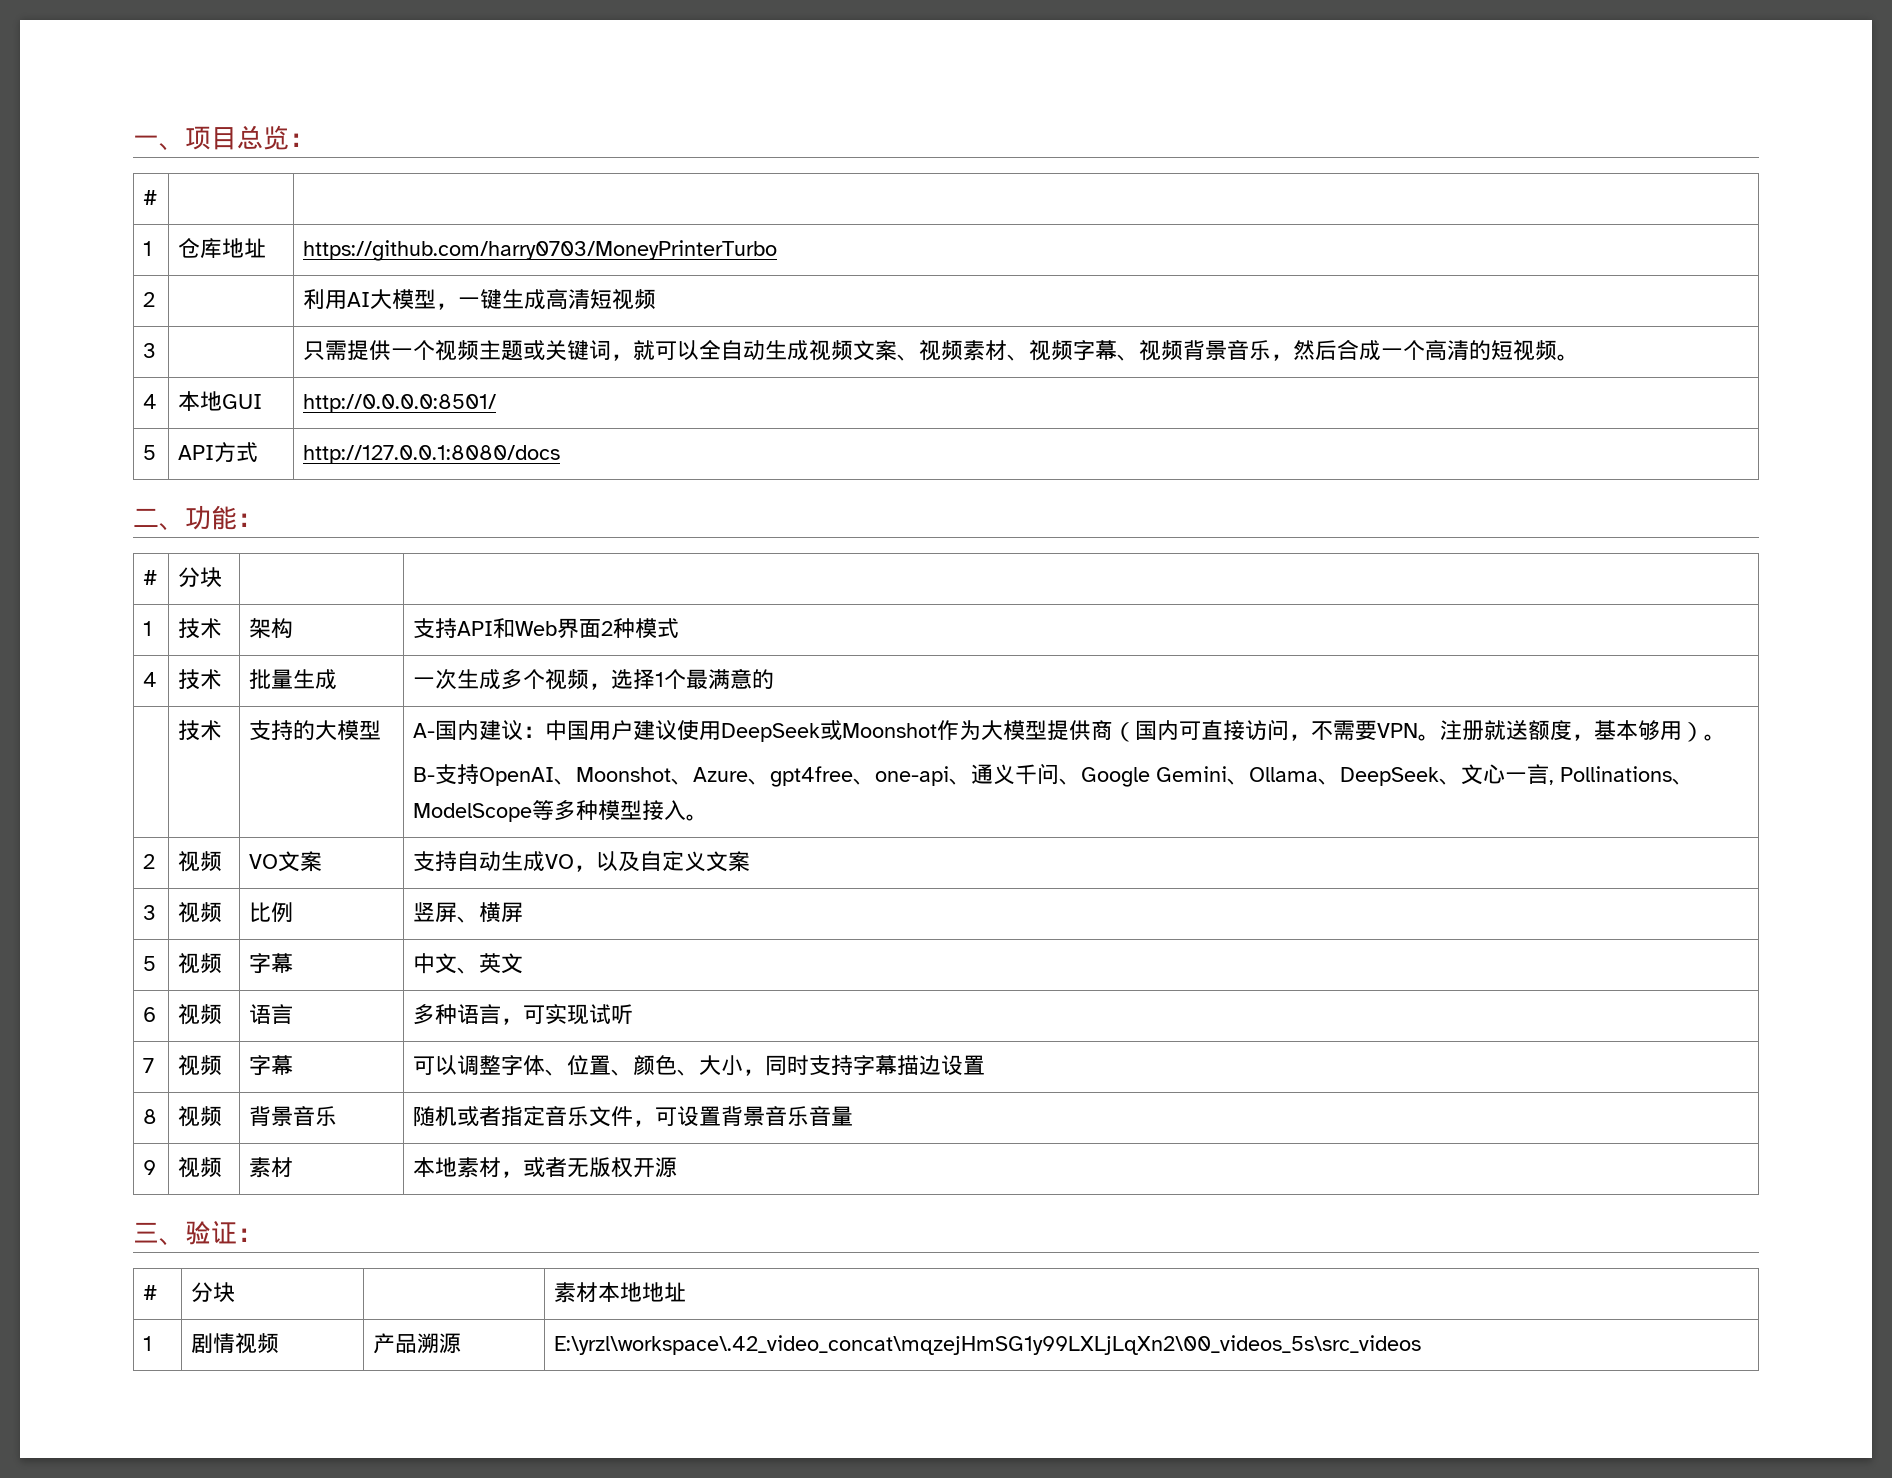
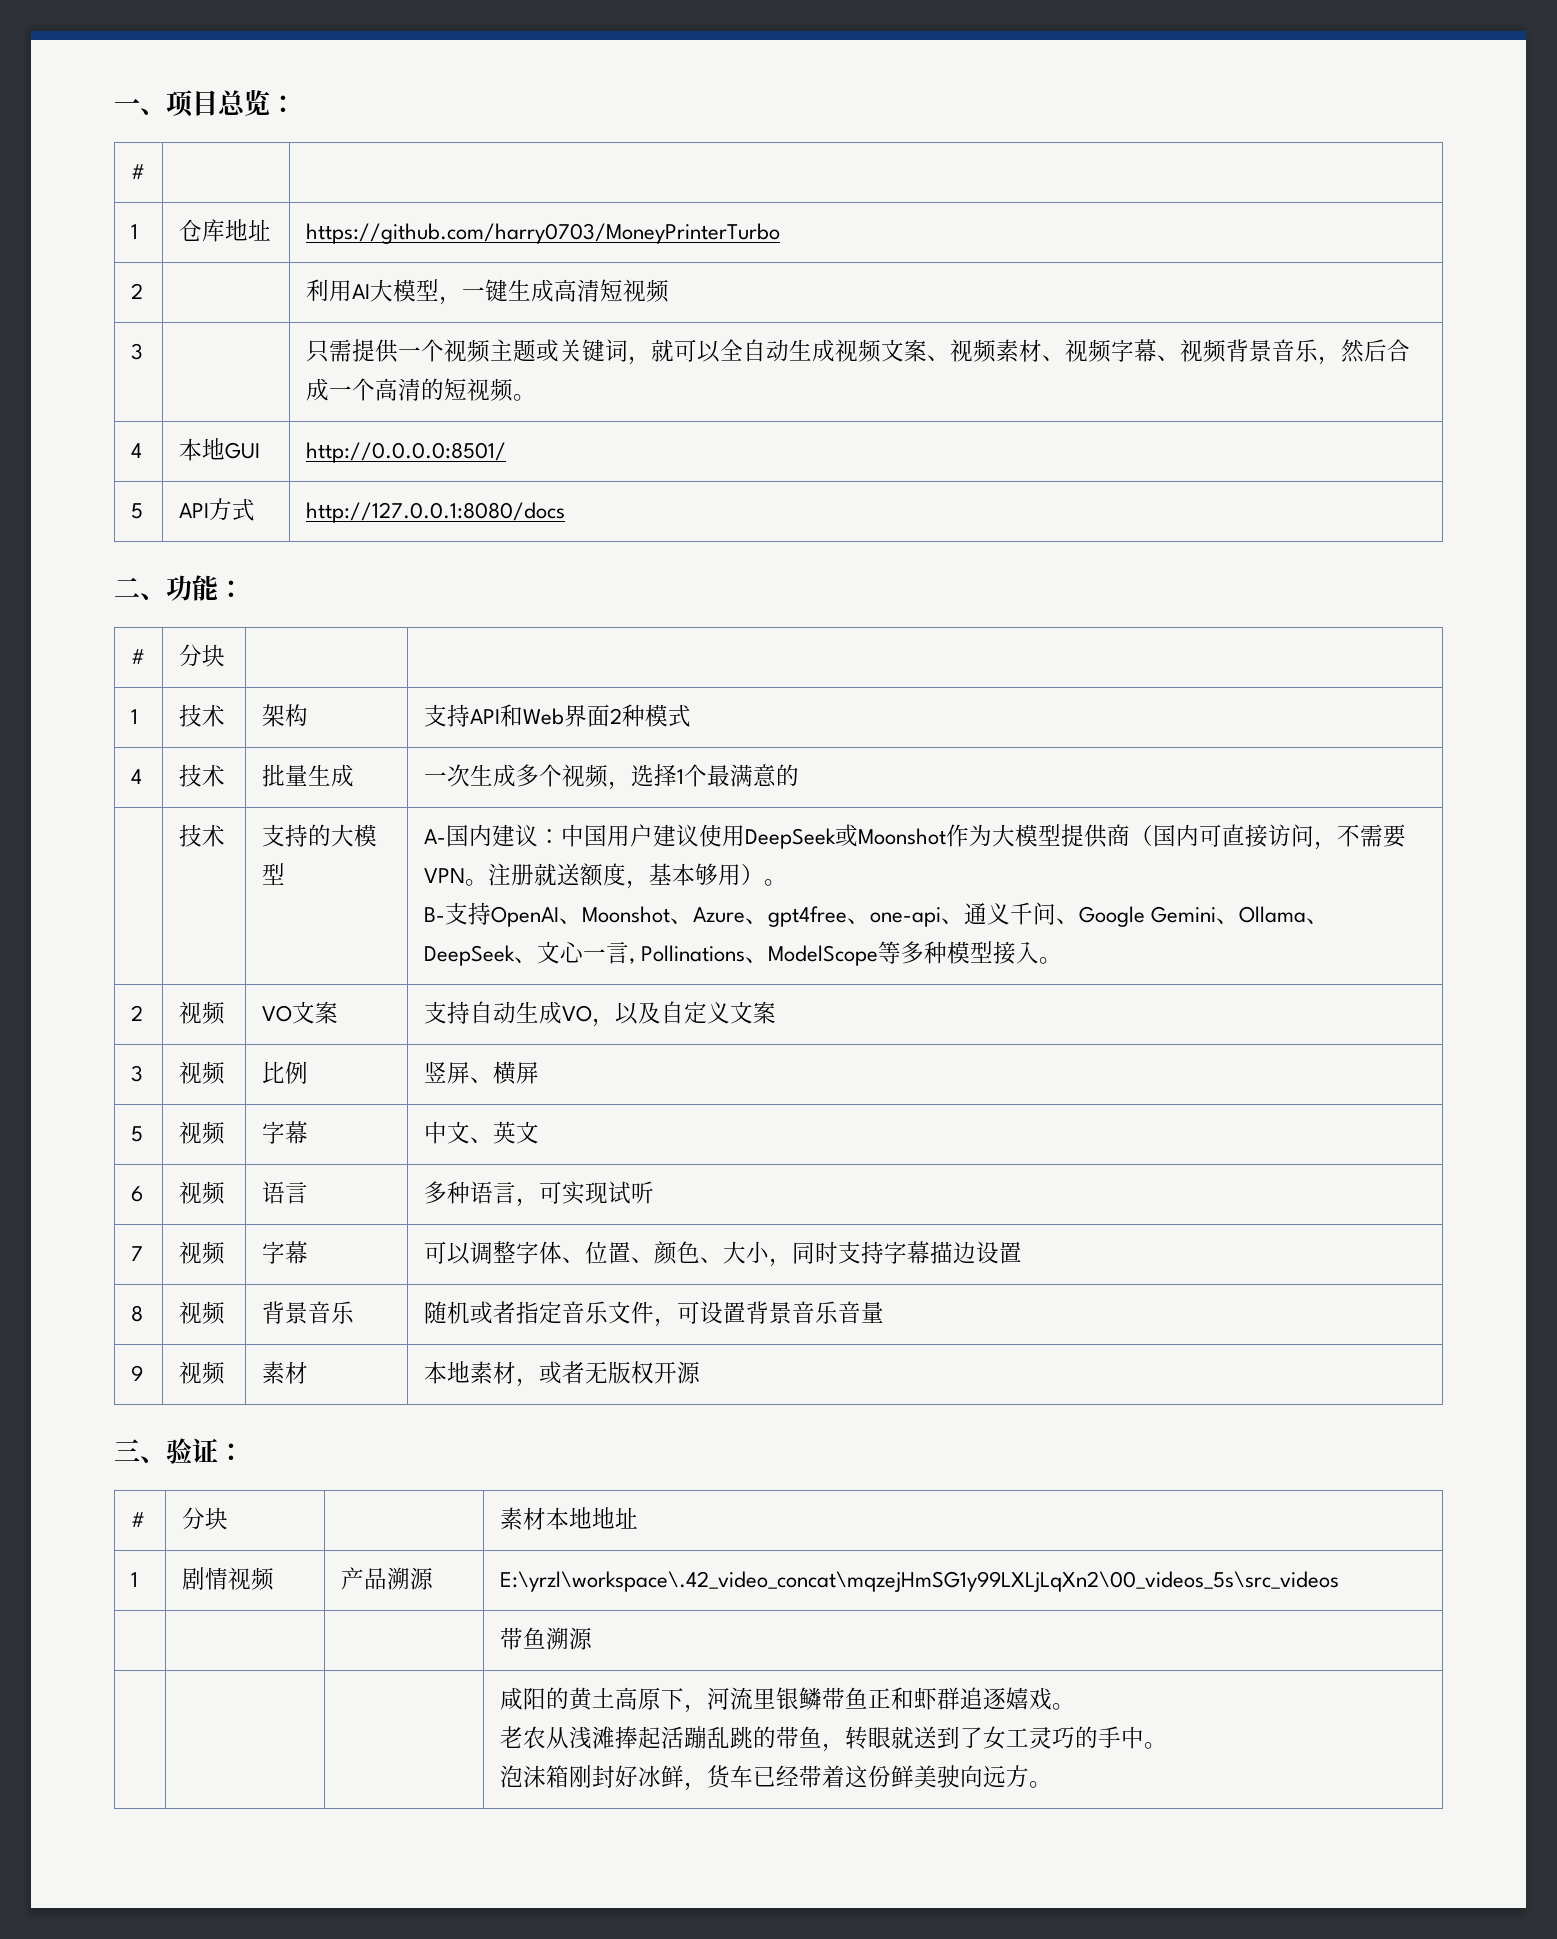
(1422, 1345) none -> [499,1627,593,1650] [499,1687,1075,1713] [499,1726,1167,1752] [499,1765,1052,1791] // | | | 带鱼溯源 // | | | 咸阳的黄土高原下，河流里银鳞带鱼正和虾群追逐嬉戏。 // 老农从浅滩捧起活蹦乱跳的带鱼，转眼就送到了女工灵巧的手中。 // 泡沫箱刚封好冰鲜，货车已经带着这份鲜美驶向远方。

